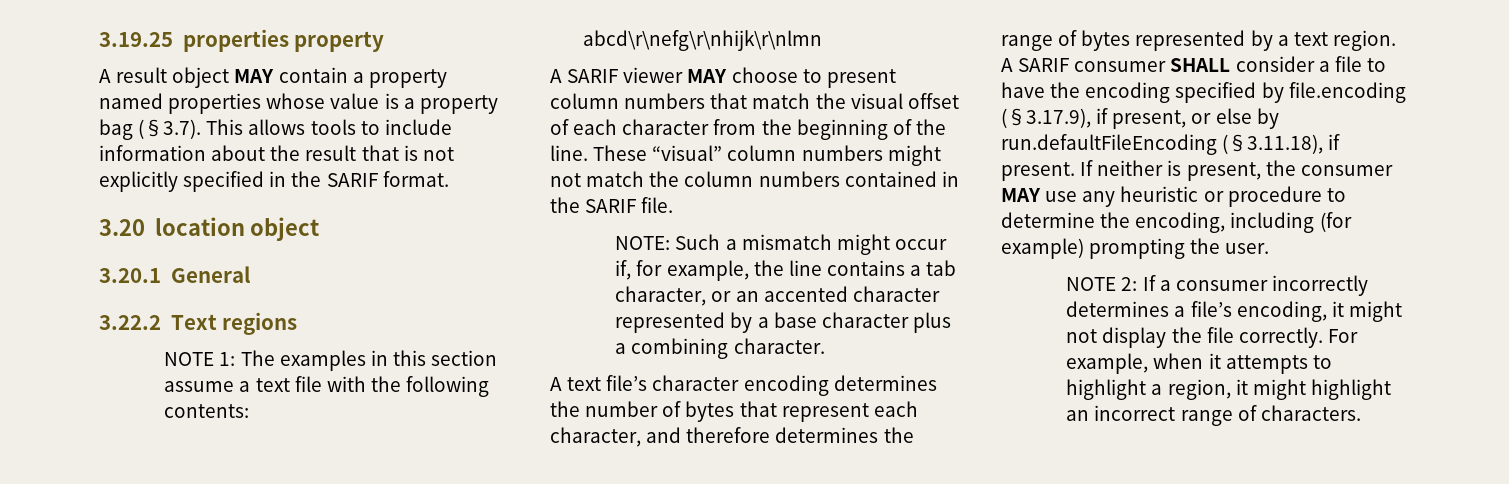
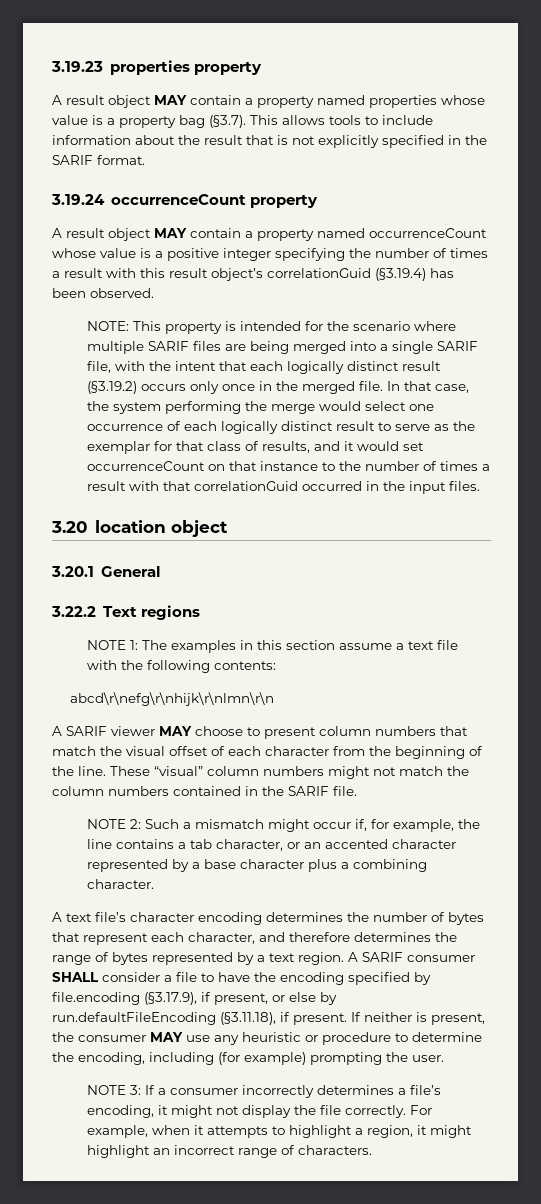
[99,32,173,47] 3.19.25 -> [51,61,103,72] 3.19.23
(449, 179) none -> [51,194,318,208] [52,228,487,241] [52,248,488,261] [52,268,454,281] [52,288,154,298] [87,321,457,334] [87,341,479,354] [87,361,442,374] [87,381,470,394] [87,401,435,414] [87,421,476,434] [87,441,425,454] [87,461,491,471] [87,481,481,494] // 3.19.24 occurrenceCount property // A result object MAY contain a property named occurrenceCount whose value is a positive integer specifying the number of times a result with this result object’s correlationGuid (§3.19.4) has been observed. // NOTE: This property is intended for the scenario where multiple SARIF files are being merged into a single SARIF file, with the intent that each logically distinct result (§3.19.2) occurs only once in the merged file. In that case, the system performing the merge would select one occurrence of each logically distinct result to serve as the exemplar for that class of results, and it would set occurrenceCount on that instance to the number of times a result with that correlationGuid occurred in the input files.
[582,30,822,51] abcd\r\nefg\r\nhijk\r\nlmn -> [69,692,274,706] abcd\r\nefg\r\nhijk\r\nlmn\r\n
[615,236,671,250] NOTE: -> [87,819,142,829] NOTE 2:
[1121,277,1138,291] 2: -> [130,1085,142,1095] 3:

